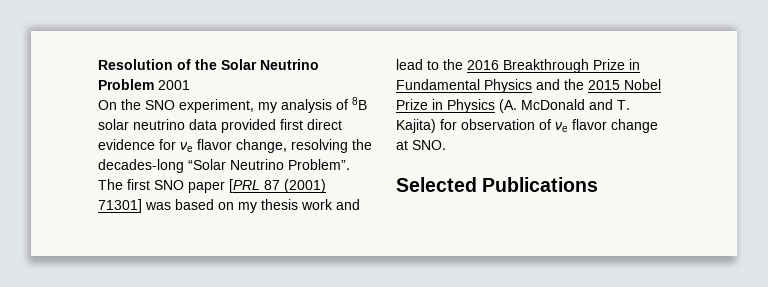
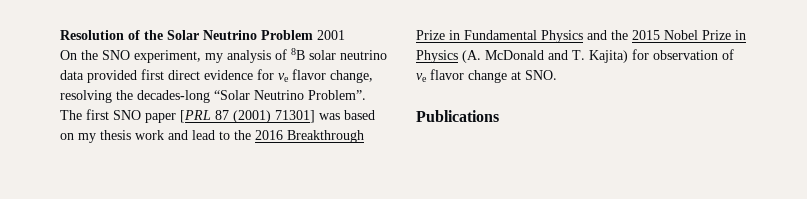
[396,177,477,192] Selected -> (557, 75) none

